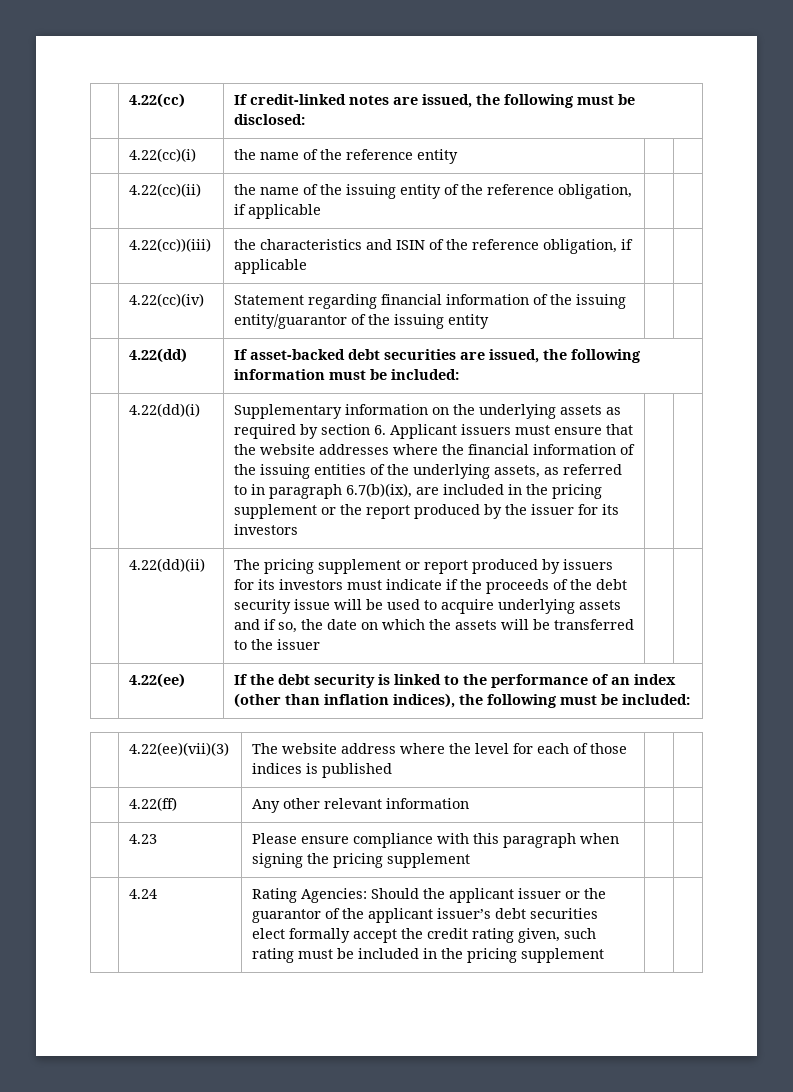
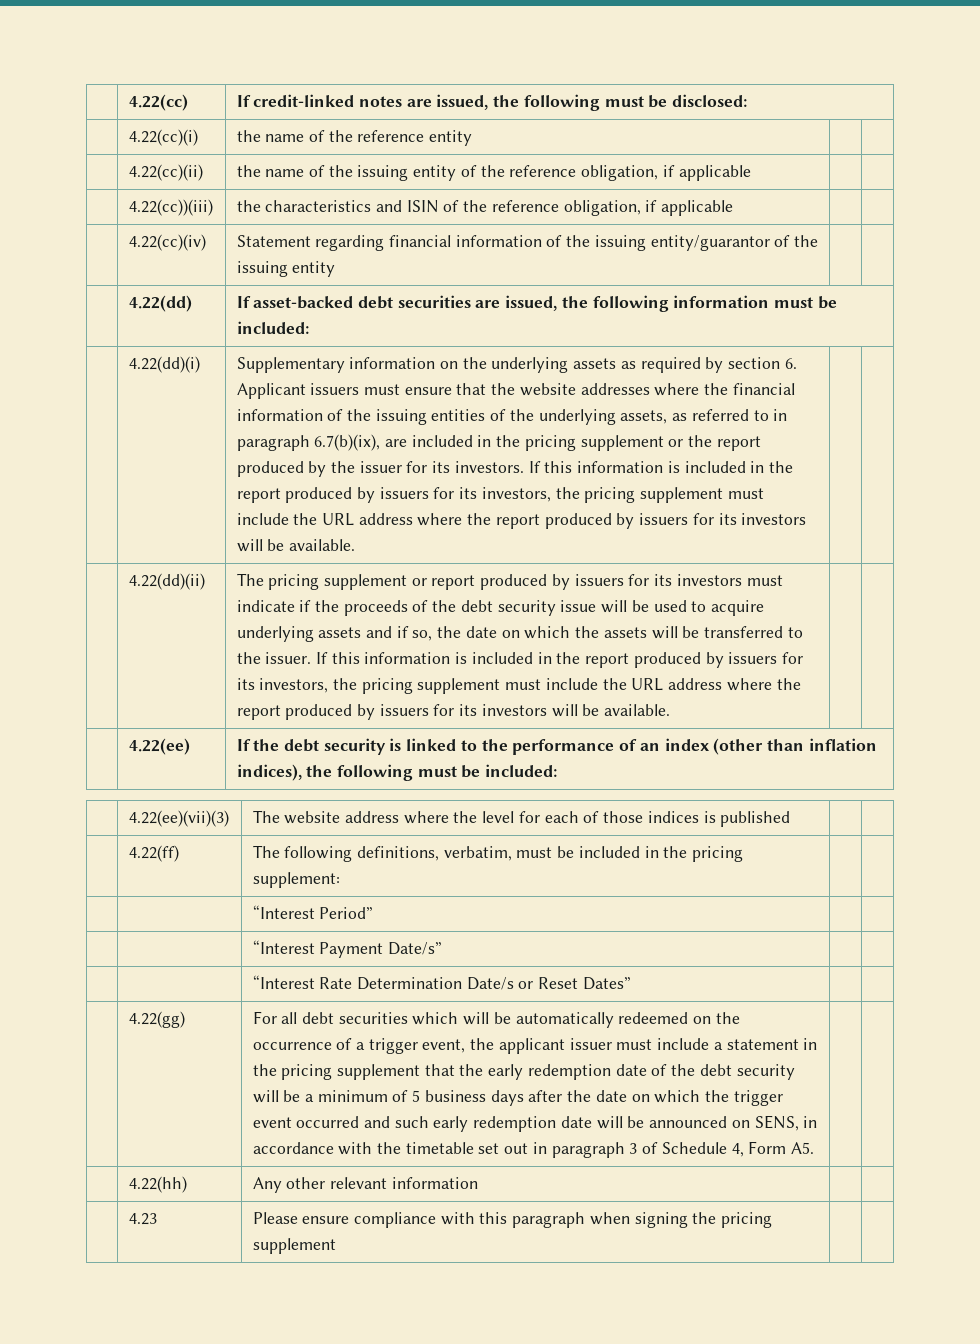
[233,524,298,535] investors -> [454,461,793,473] [236,487,764,503] [236,513,807,529] [236,539,356,552] investors. If this information is included in the report produced by issuers for its investors, the pricing supplement must include the URL address where the report produced by issuers for its investors will be available.
[276,639,320,650] issuer -> [265,652,803,668] [236,678,801,694] [236,704,671,720] issuer. If this information is included in the report produced by issuers for its investors, the pricing supplement must include the URL address where the report produced by issuers for its investors will be available.
(177, 804) none -> [252,845,744,862] [252,872,340,888] [252,905,374,919] [252,940,443,958] [252,975,631,990] [128,1011,185,1028] [252,1011,740,1028] [252,1038,818,1054] [252,1064,795,1080] [252,1090,783,1106] [252,1115,818,1132] [252,1141,814,1158] [128,1176,187,1193] | The following definitions, verbatim, must be included in the pricing supplement: | | // | | “Interest Period” | | // | | “Interest Payment Date/s” | | // | | “Interest Rate Determination Date/s or Reset Dates” | | // | 4.22(gg) | For all debt securities which will be automatically redeemed on the occurrence of a trigger event, the applicant issuer must include a statement in the pricing supplement that the early redemption date of the debt security will be a minimum of 5 business days after the date on which the trigger event occurred and such early redemption date will be announced on SENS, in accordance with the timetable set out in paragraph 3 of Schedule 4, Form A5. | | // | 4.22(hh)
[128,889,157,899] [251,888,606,903] [251,908,598,923] [251,928,596,943] [251,948,604,963] // | 4.24 | Rating Agencies: Should the applicant issuer or the guarantor of the applicant issuer’s debt securities elect formally accept the credit rating given, such rating must be included in the pricing supplement | | -> (336, 1246) none

